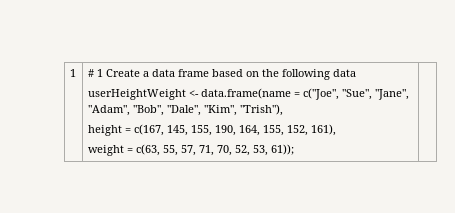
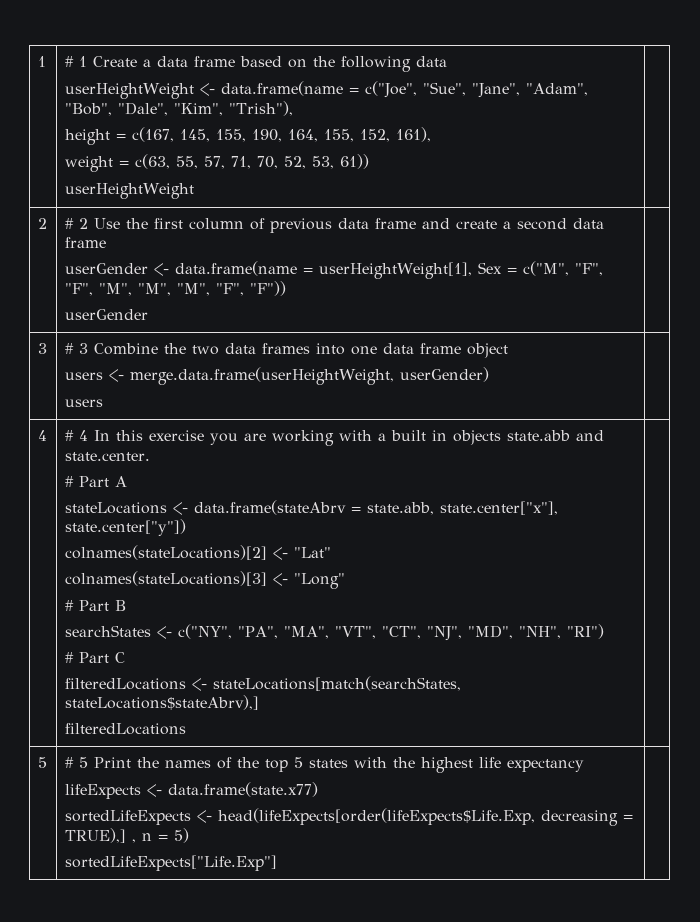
[270,144,294,155] 61)); -> [339,154,369,169] [64,183,194,199] [37,218,47,229] [64,218,604,233] [64,237,106,248] [64,261,603,279] [64,281,286,296] [64,309,148,320] [37,343,47,354] [64,343,508,358] [64,367,489,385] [64,399,103,407] [37,430,47,441] [64,430,604,446] [64,452,150,461] [64,476,127,487] [64,500,558,515] [64,519,186,536] [64,545,331,560] [64,571,345,589] [64,600,126,611] [64,624,604,641] [64,652,125,663] [64,676,461,691] [64,695,259,710] [64,723,186,735] [37,757,47,768] [64,757,584,773] [64,782,318,799] [64,808,633,826] [64,828,189,843] [64,855,277,871] 61)) // userHeightWeight | // 2 | # 2 Use the first column of previous data frame and create a second data frame // userGender <- data.frame(name = userHeightWeight[1], Sex = c("M", "F", "F", "M", "M", "M", "F", "F")) // userGender | // 3 | # 3 Combine the two data frames into one data frame object // users <- merge.data.frame(userHeightWeight, userGender) // users | // 4 | # 4 In this exercise you are working with a built in objects state.abb and state.center. // # Part A // stateLocations <- data.frame(stateAbrv = state.abb, state.center["x"], state.center["y"]) // colnames(stateLocations)[2] <- "Lat" // colnames(stateLocations)[3] <- "Long" // # Part B // searchStates <- c("NY", "PA", "MA", "VT", "CT", "NJ", "MD", "NH", "RI") // # Part C // filteredLocations <- stateLocations[match(searchStates, stateLocations$stateAbrv),] // filteredLocations | // 5 | # 5 Print the names of the top 5 states with the highest life expectancy // lifeExpects <- data.frame(state.x77) // sortedLifeExpects <- head(lifeExpects[order(lifeExpects$Life.Exp, decreasing = TRUE),] , n = 5) // sortedLifeExpects["Life.Exp"]

